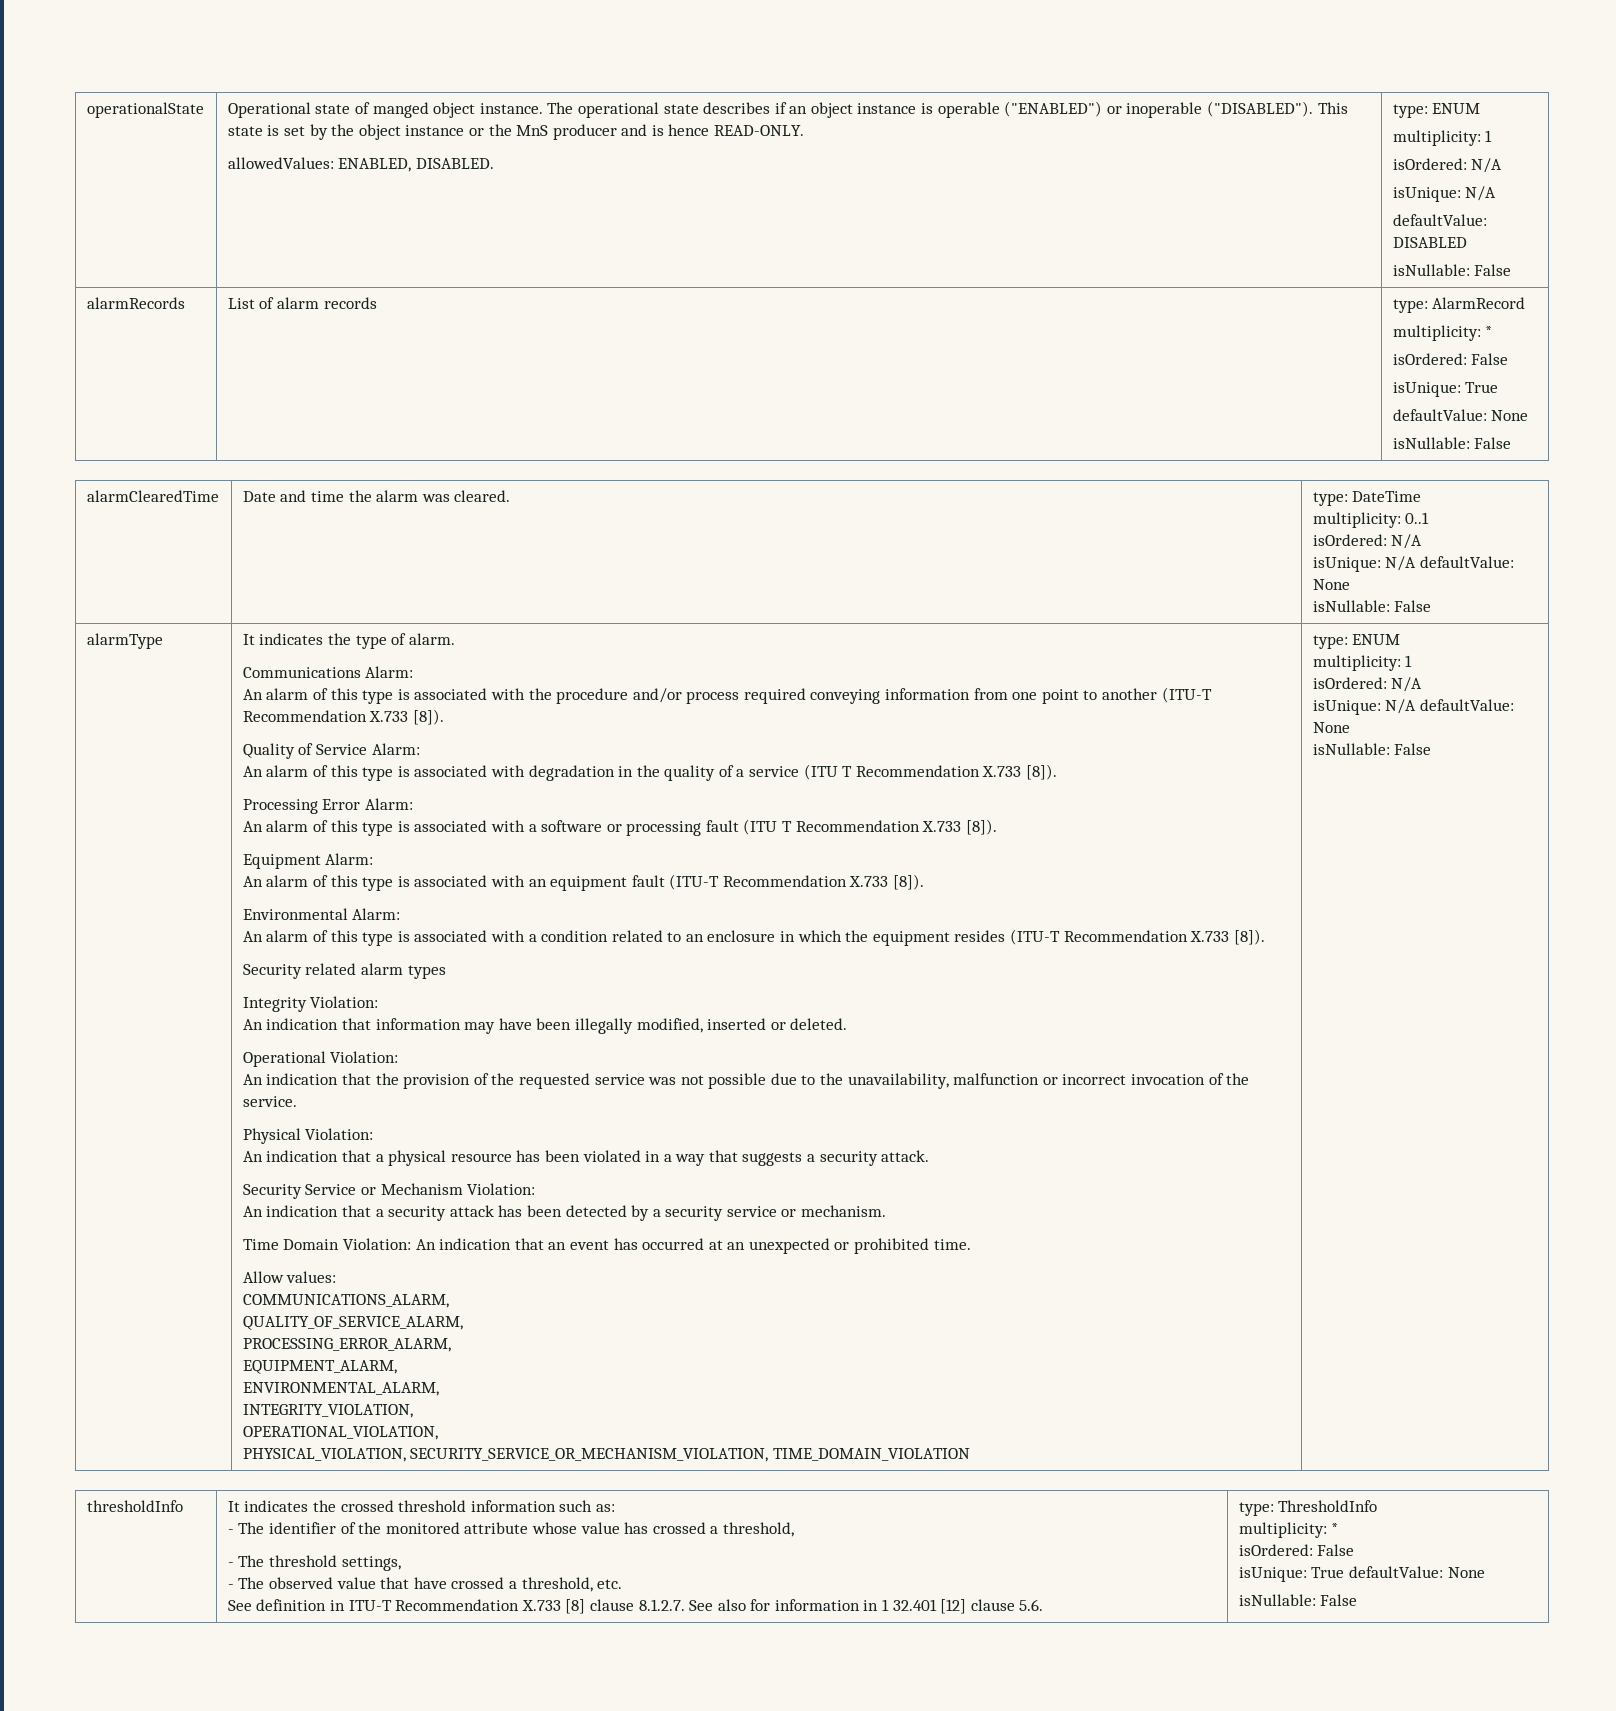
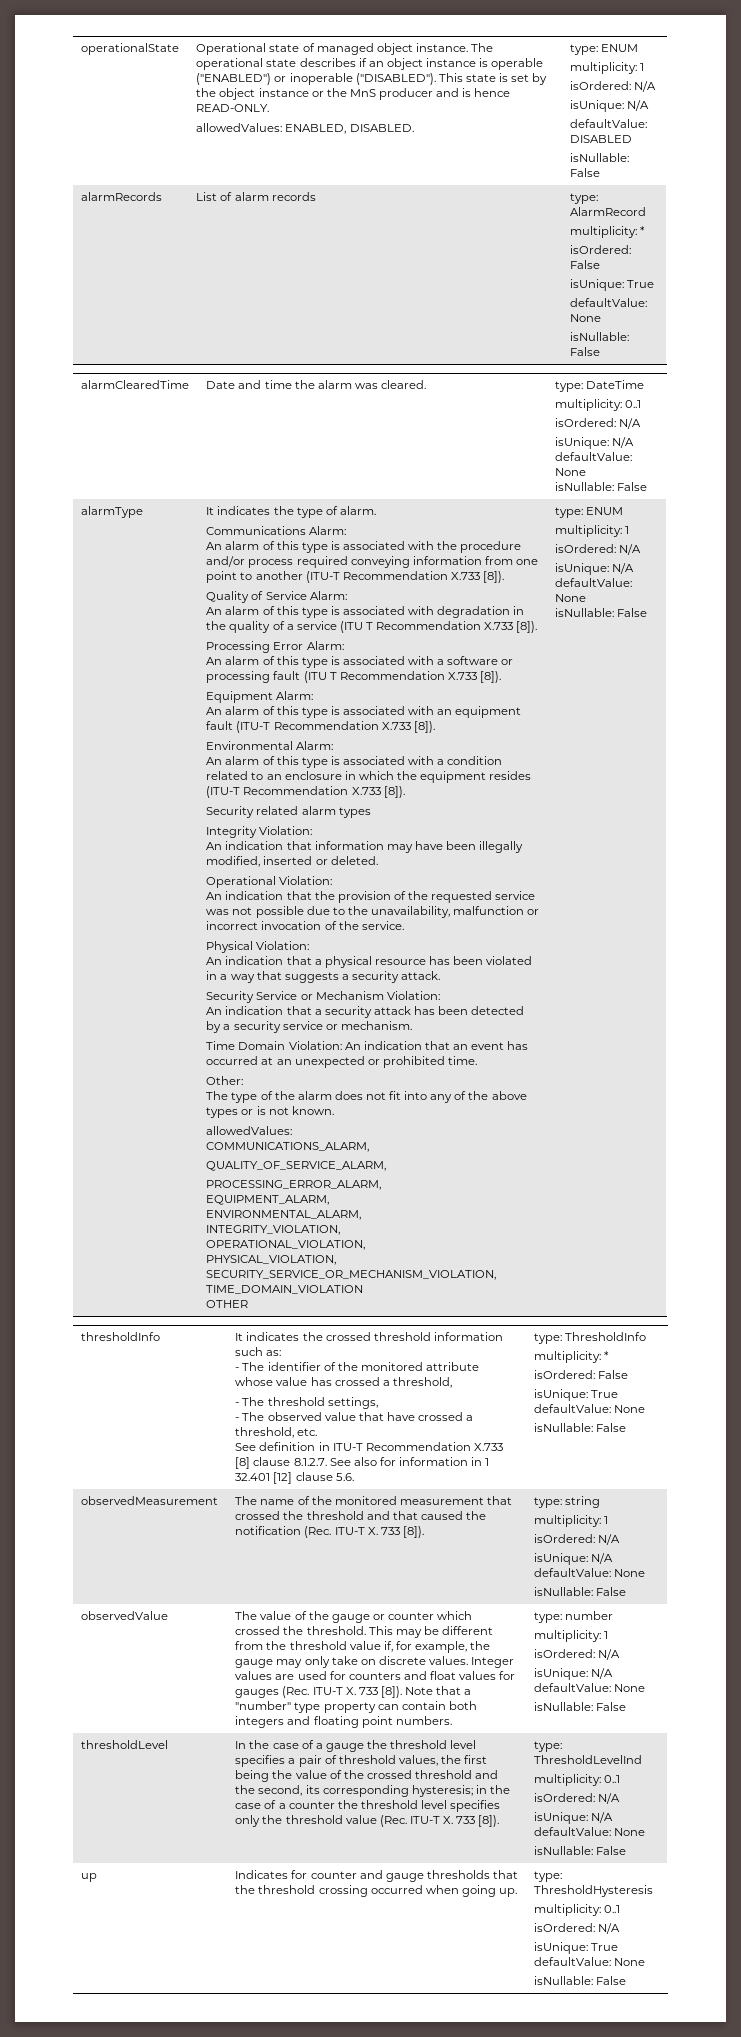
[372,102,429,118] manged -> [316,43,374,55] managed
[242,1271,337,1283] Allow values: -> [206,1076,244,1085] [206,1091,527,1103] [206,1106,334,1118] [206,1126,293,1135] Other: // The type of the alarm does not fit into any of the above types or is not known. // allowedValues:
(970, 1454) none -> [206,1300,249,1308] // OTHER
(1358, 1600) none -> [81,1496,219,1505] [235,1496,512,1505] [235,1511,486,1520] [235,1526,424,1538] [534,1496,601,1508] [534,1515,609,1527] [534,1534,621,1545] [534,1553,614,1565] [534,1568,646,1577] [534,1587,627,1596] [81,1611,169,1620] [235,1611,473,1623] [235,1626,493,1638] [235,1641,491,1653] [235,1656,515,1668] [235,1671,516,1680] [235,1686,472,1698] [235,1701,477,1713] [235,1716,452,1728] [534,1611,614,1623] [534,1630,609,1642] [534,1649,621,1660] [534,1668,614,1680] [534,1683,646,1692] [534,1702,627,1711] [81,1740,169,1749] [235,1740,477,1752] [235,1755,488,1767] [235,1770,499,1782] [235,1785,510,1797] [235,1800,501,1812] [235,1815,500,1827] [534,1741,563,1752] [534,1755,643,1764] [534,1774,621,1786] [534,1793,621,1804] [534,1812,614,1824] [534,1827,646,1836] [534,1846,627,1855] [81,1873,98,1882] [235,1870,518,1882] [235,1885,517,1897] [534,1871,563,1882] [534,1885,654,1897] [534,1904,621,1916] [534,1923,621,1934] [534,1942,619,1954] [534,1957,646,1966] [534,1976,627,1985] // observedMeasurement | The name of the monitored measurement that crossed the threshold and that caused the notification (Rec. ITU-T X. 733 [8]). | type: string // multiplicity: 1 // isOrdered: N/A // isUnique: N/A defaultValue: None // isNullable: False // observedValue | The value of the gauge or counter which crossed the threshold. This may be different from the threshold value if, for example, the gauge may only take on discrete values. Integer values are used for counters and float values for gauges (Rec. ITU-T X. 733 [8]). Note that a "number" type property can contain both integers and floating point numbers. | type: number // multiplicity: 1 // isOrdered: N/A // isUnique: N/A defaultValue: None // isNullable: False // thresholdLevel | In the case of a gauge the threshold level specifies a pair of threshold values, the first being the value of the crossed threshold and the second, its corresponding hysteresis; in the case of a counter the threshold level specifies only the threshold value (Rec. ITU-T X. 733 [8]). | type: ThresholdLevelInd // multiplicity: 0..1 // isOrdered: N/A // isUnique: N/A defaultValue: None // isNullable: False // up | Indicates for counter and gauge thresholds that the threshold crossing occurred when going up. | type: ThresholdHysteresis // multiplicity: 0..1 // isOrdered: N/A // isUnique: True defaultValue: None // isNullable: False

